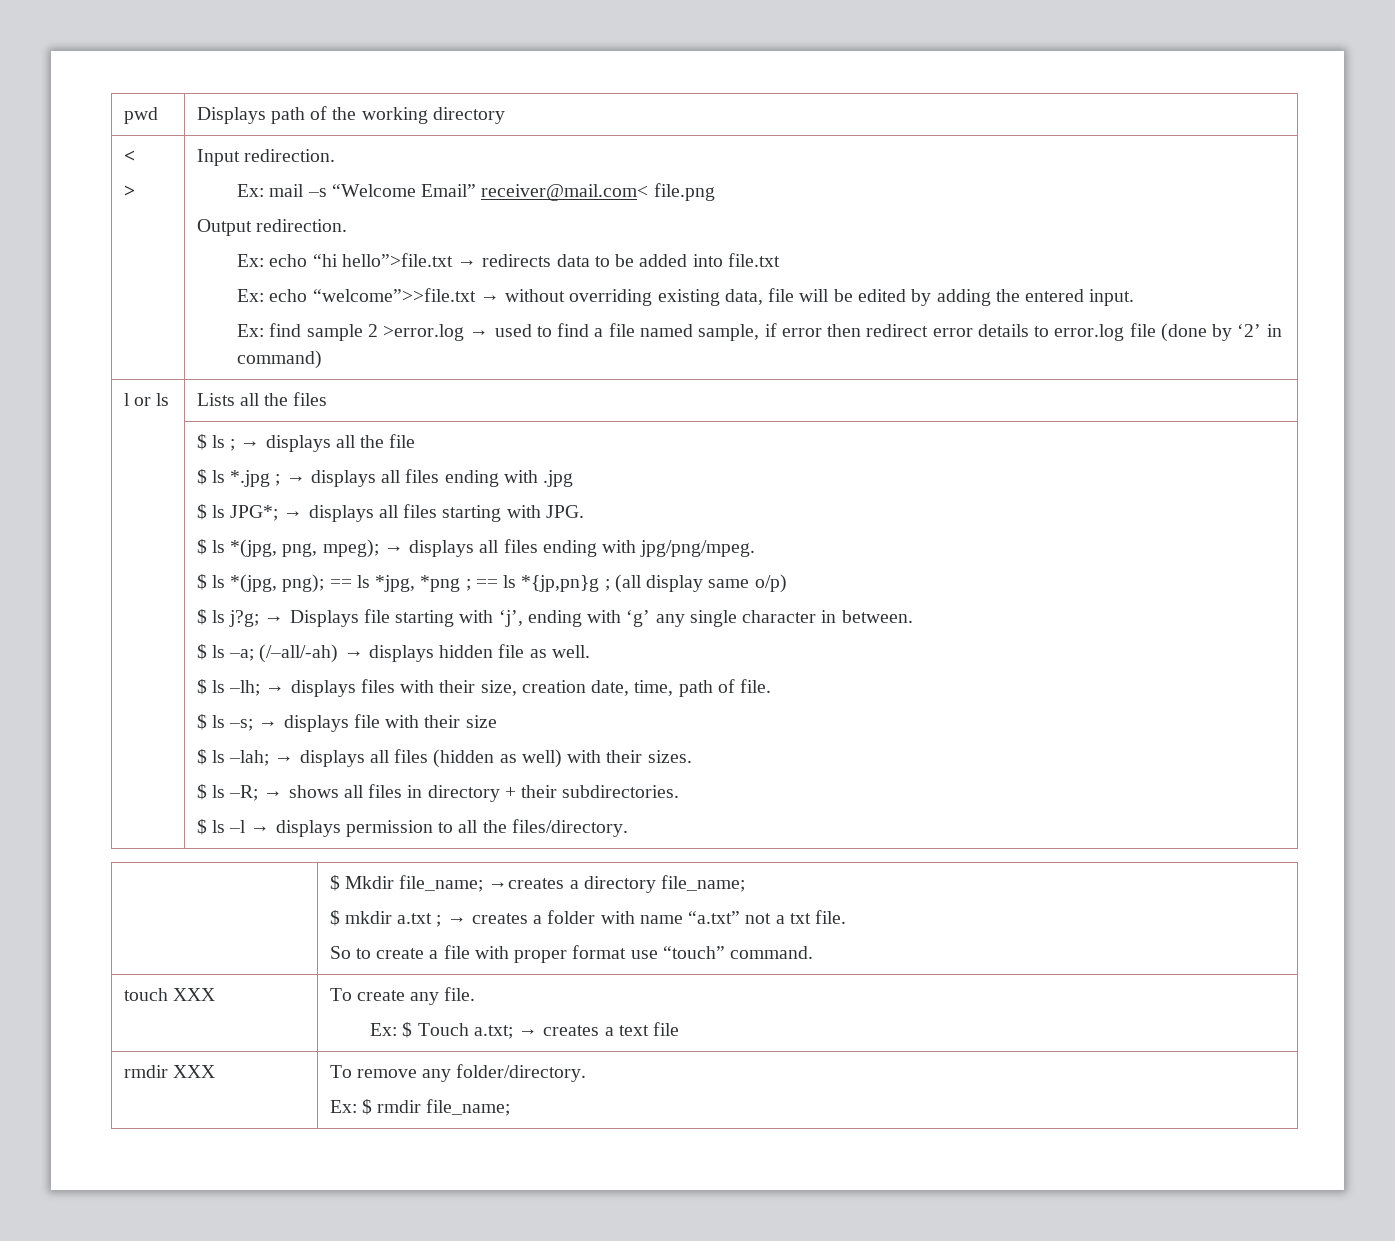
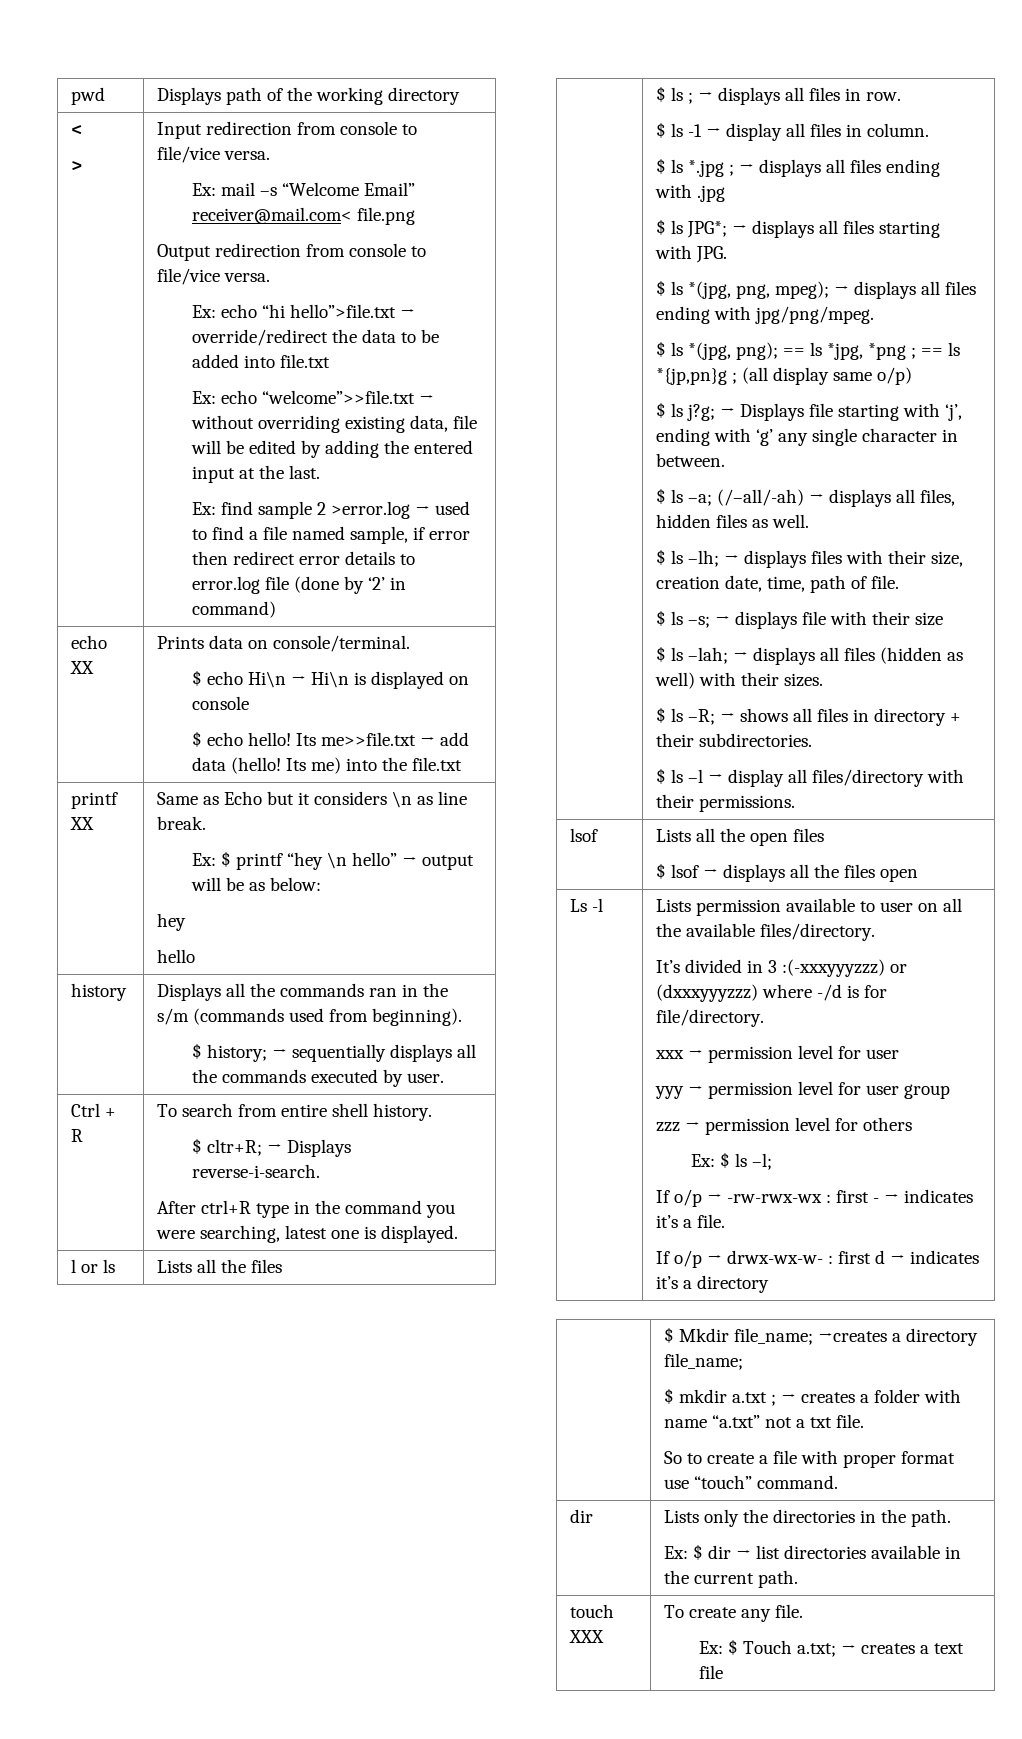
[243,149,335,162] redirection. -> [206,121,418,135] [157,146,271,163] redirection from console to file/vice versa.
[255,219,347,232] redirection. -> [215,243,427,257] [157,268,271,285] redirection from console to file/vice versa.
[482,254,552,267] redirects -> [191,329,357,346] override/redirect the
[1089,289,1135,306] input. -> [191,465,320,483] input at the last.
(323, 359) none -> [71,635,108,649] [70,661,95,674] [157,635,411,652] [191,670,469,689] [191,696,249,710] [191,731,469,747] [191,757,462,774] [71,792,119,809] [70,817,95,830] [157,791,468,808] [157,816,207,830] [191,851,474,870] [190,877,321,891] [157,913,187,931] [157,949,196,963] [71,983,128,1001] [157,983,449,1001] [157,1008,463,1026] [191,1043,476,1062] [191,1069,444,1087] [71,1103,117,1117] [71,1129,84,1142] [157,1103,433,1121] [191,1138,351,1157] [191,1164,320,1178] [157,1200,456,1218] [156,1225,459,1243] // echo XX | Prints data on console/terminal. // $ echo Hi\n → Hi\n is displayed on console // $ echo hello! Its me>>file.txt → add data (hello! Its me) into the file.txt // printf XX | Same as Echo but it considers \n as line break. // Ex: $ printf “hey \n hello” → output will be as below: // hey // hello // history | Displays all the commands ran in the s/m (commands used from beginning). // $ history; → sequentially displays all the commands executed by user. // Ctrl + R | To search from entire shell history. // $ cltr+R; → Displays reverse-i-search. // After ctrl+R type in the command you were searching, latest one is displayed.
[360,434,416,448] the file -> [809,87,902,101] [656,122,930,141] files in row. // $ ls -1 → display all files in column.
[439,644,525,658] hidden file -> [896,489,956,506] [656,514,748,528] all files, hidden files
[275,819,628,837] displays permission to all the files/directory. -> [728,769,965,787] [656,794,796,812] [570,828,599,842] [656,828,825,846] [656,863,919,882] [570,898,604,912] [656,898,963,916] [656,923,876,941] [656,959,908,977] [656,984,888,1002] [656,1009,765,1027] [655,1045,900,1063] [655,1081,951,1099] [656,1117,913,1135] [690,1152,772,1170] [656,1189,974,1207] [656,1214,726,1228] [656,1250,980,1268] [656,1275,770,1293] display all files/directory with their permissions. // lsof | Lists all the open files // $ lsof → displays all the files open // Ls -l | Lists permission available to user on all the available files/directory. // It’s divided in 3 :(-xxxyyyzzz) or (dxxxyyyzzz) where -/d is for file/directory. // xxx → permission level for user // yyy → permission level for user group // zzz → permission level for others // Ex: $ ls –l; // If o/p → -rw-rwx-wx : first - → indicates it’s a file. // If o/p → drwx-wx-w- : first d → indicates it’s a directory
(814, 952) none -> [570,1509,594,1523] [664,1509,952,1527] [664,1544,962,1560] [664,1570,799,1588] // dir | Lists only the directories in the path. // Ex: $ dir → list directories available in the current path.
[123,1065,215,1078] [329,1064,587,1082] [329,1099,511,1116] // rmdir XXX | To remove any folder/directory. // Ex: $ rmdir file_name; -> (723, 1672) none

